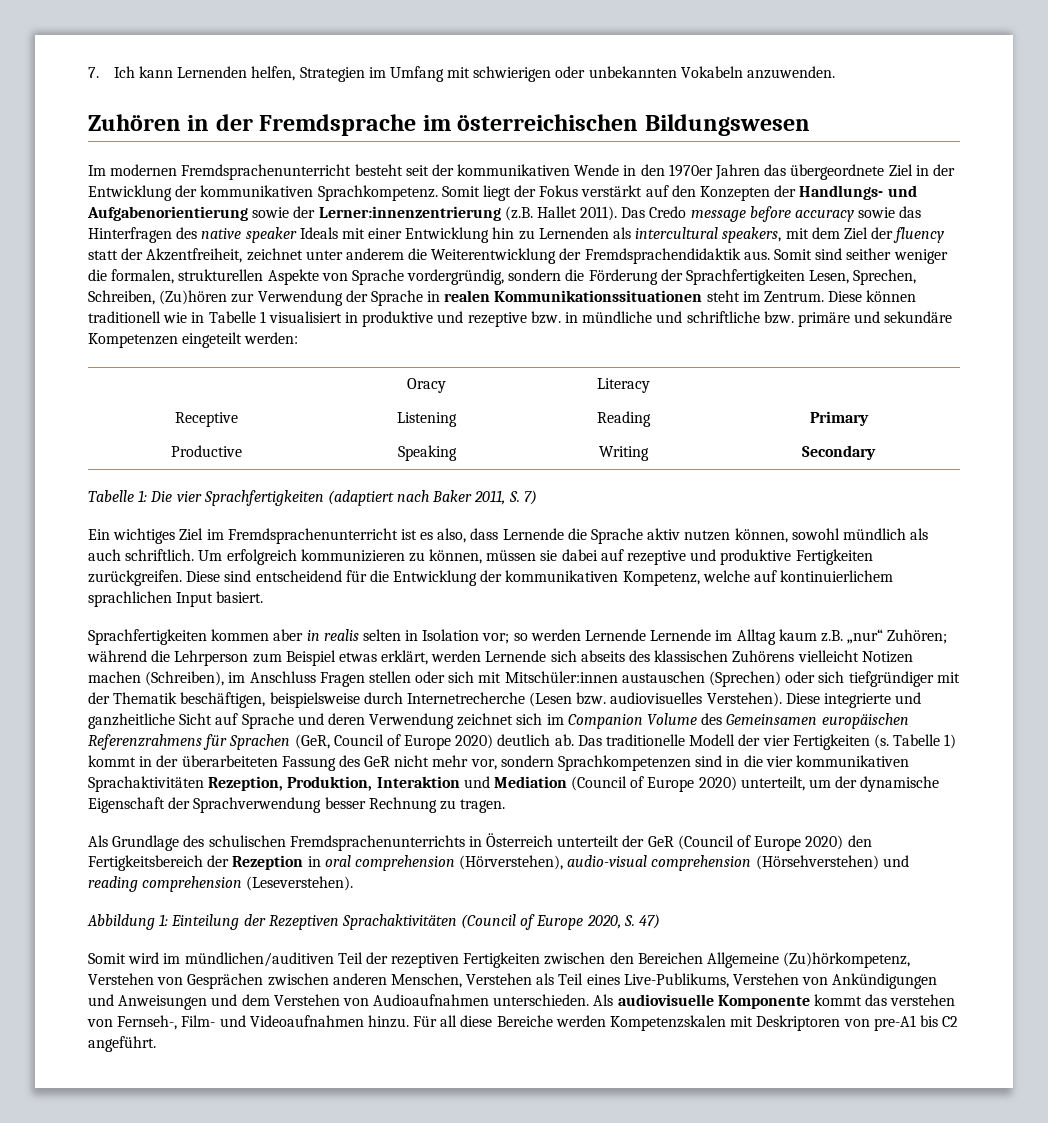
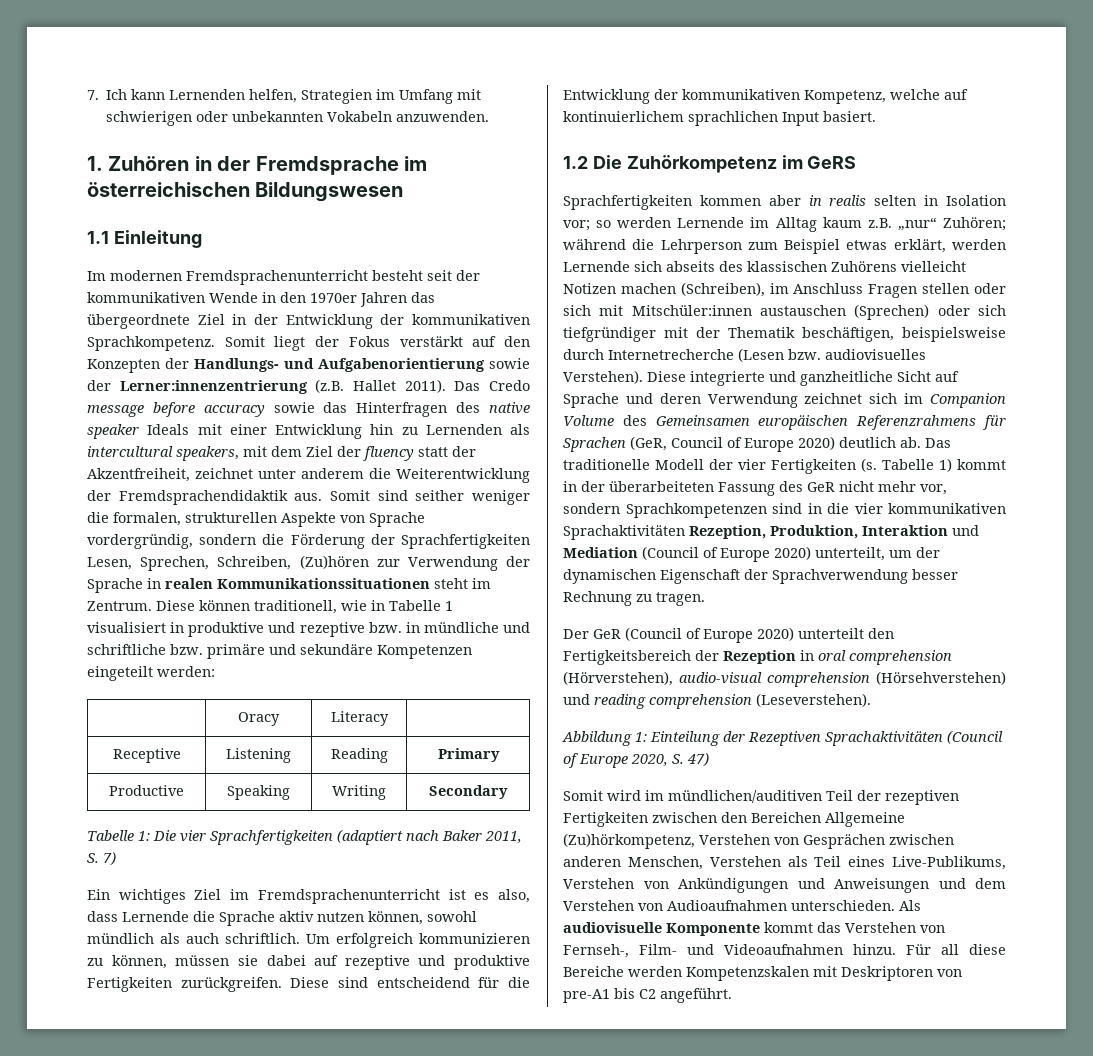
(836, 72) none -> [87,156,103,171] 1.
(810, 125) none -> [87,230,202,248] // 1.1 Einleitung
[88,311,161,323] traditionell -> [254,600,337,614] traditionell,
(264, 597) none -> [563,155,857,173] // 1.2 Die Zuhörkompetenz im GeRS
[650,629,712,641] Lernende -> (745, 222) none
[860,776,940,792] dynamische -> [563,569,656,584] dynamischen
[88,833,645,851] Als Grundlage des schulischen Fremdsprachenunterrichts in Österreich unterteilt der -> [563,629,589,639] Der
(844, 842) none -> [798,628,864,639] unterteilt
[890,994,956,1006] verstehen -> [845,922,916,933] Verstehen

